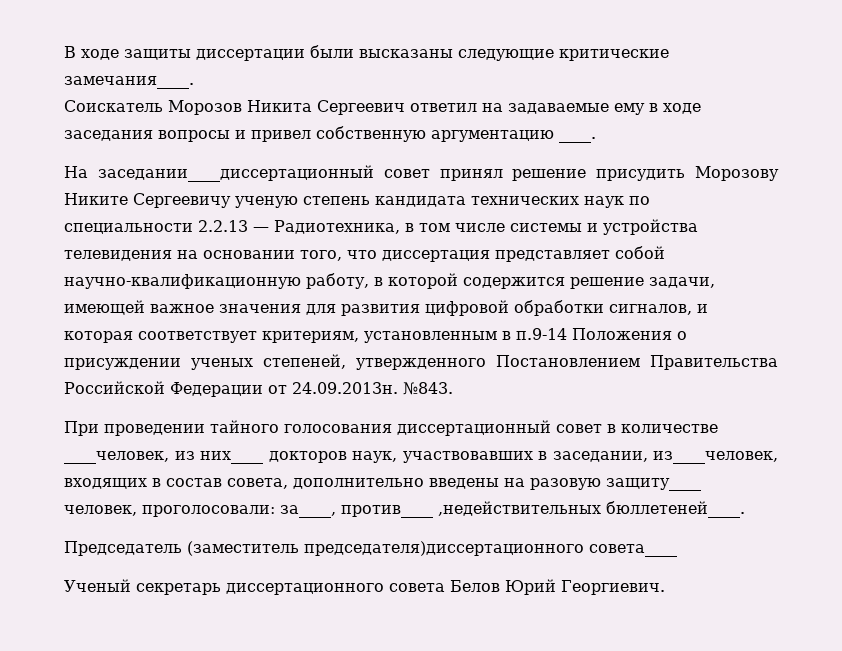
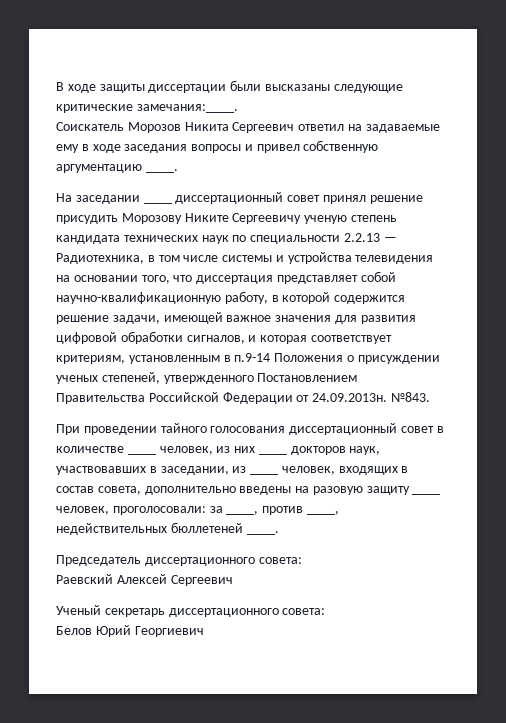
[64,76,194,89] замечания____. -> [136,104,238,113] замечания:____.
[97,165,374,182] заседании____диссертационный -> [75,192,284,204] заседании ____ диссертационный
[64,451,263,464] ____человек, из них____ -> [127,446,256,455] [258,453,287,455] ____ человек, из них ____
[653,451,778,464] из____человек, -> [232,466,247,473] [250,466,335,475] из ____ человек,
[606,478,701,491] [64,501,745,518] [64,541,677,557] защиту____ человек, проголосовали: за____, против____ ,недействительных бюллетеней____. // Председатель (заместитель председателя)диссертационного совета____ -> [366,486,441,495] [56,506,339,515] [56,522,279,535] [56,555,302,566] [56,574,233,586] защиту ____ человек, проголосовали: за ____, против ____, недействительных бюллетеней ____. // Председатель диссертационного совета: // Раевский Алексей Сергеевич
[389,583,445,592] совета -> [282,608,326,615] совета: //
[561,580,665,595] Георгиевич. -> [134,626,204,637] Георгиевич

